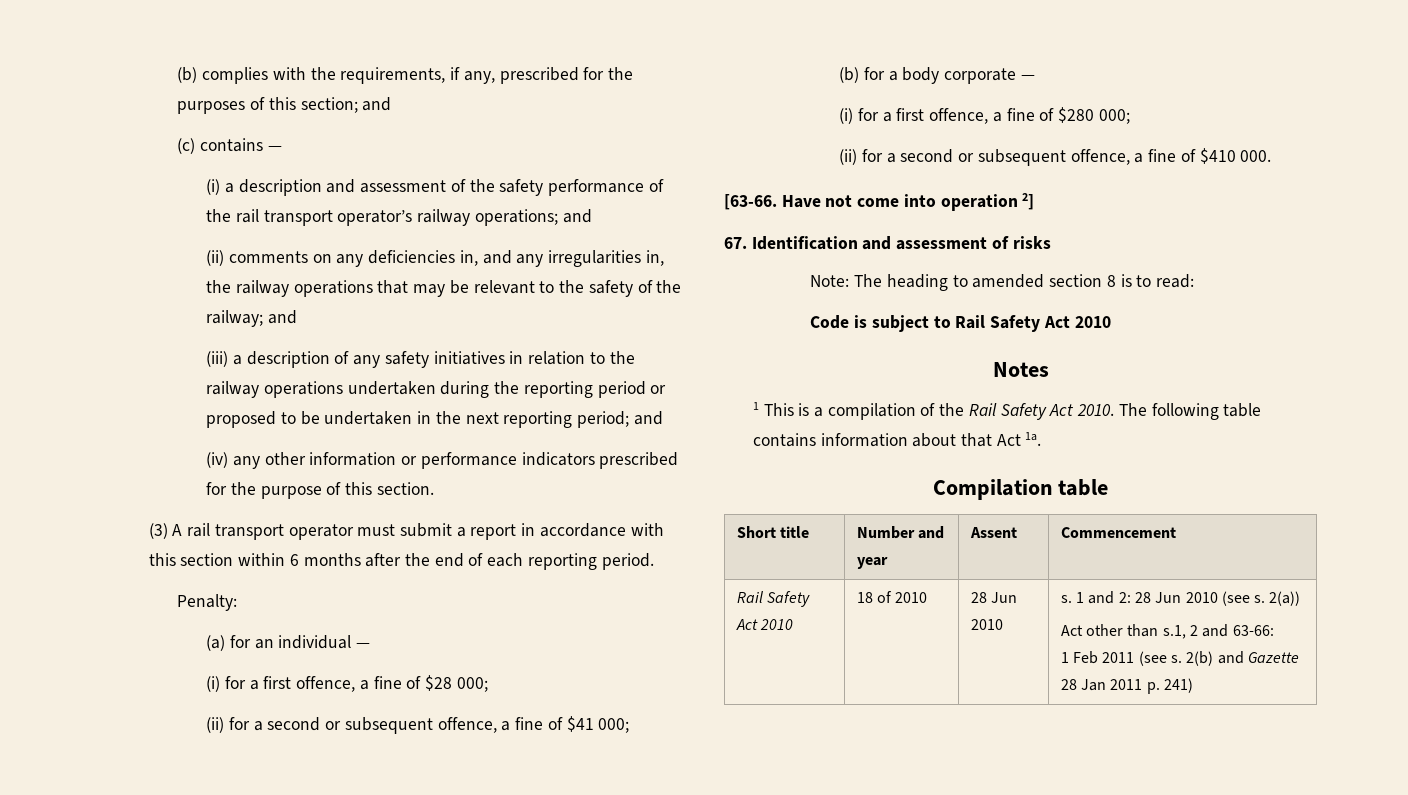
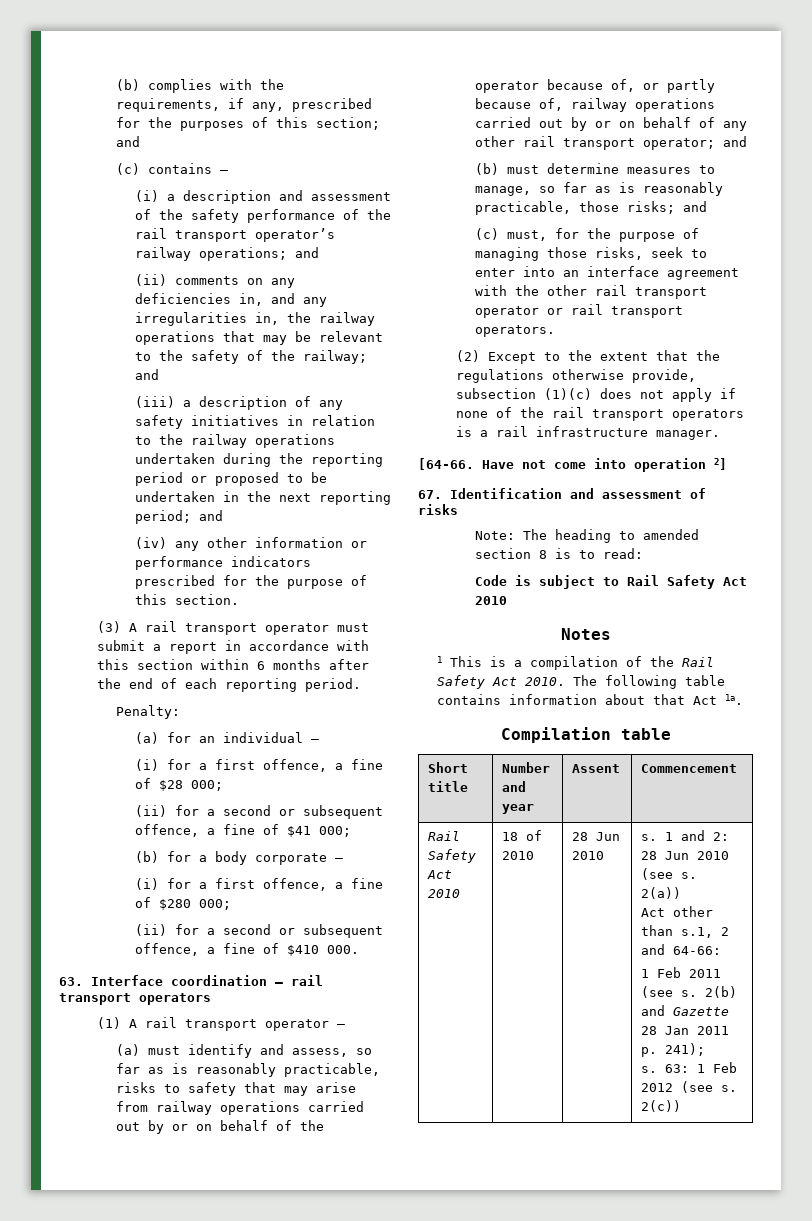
[724,194,777,210] [63-66. -> [59,975,323,986] [59,993,211,1005] [96,1017,345,1031] [115,1044,372,1058] [115,1063,380,1077] [115,1082,356,1096] [115,1101,364,1115] [115,1120,324,1134] [474,79,715,93] [474,98,715,112] [474,117,747,131] [474,136,747,150] [474,163,715,175] [474,182,723,196] [474,201,707,215] [474,228,699,242] [474,247,707,261] [474,266,739,280] [474,285,707,299] [474,304,683,318] [474,325,555,337] [455,350,720,364] [455,369,696,383] [455,388,736,402] [455,407,744,421] [455,426,720,440] [418,458,474,470] 63. Interface coordination — rail transport operators // (1) A rail transport operator — // (a) must identify and assess, so far as is reasonably practicable, risks to safety that may arise from railway operations carried out by or on behalf of the operator because of, or partly because of, railway operations carried out by or on behalf of any other rail transport operator; and // (b) must determine measures to manage, so far as is reasonably practicable, those risks; and // (c) must, for the purpose of managing those risks, seek to enter into an interface agreement with the other rail transport operator or rail transport operators. // (2) Except to the extent that the regulations otherwise provide, subsection (1)(c) does not apply if none of the rail transport operators is a rail infrastructure manager. // [64-66.
[1232,625,1274,636] 63-66: -> [672,946,721,955] 64-66:
[1163,678,1193,693] 241) -> [664,1043,705,1056] [640,1062,737,1073] [640,1081,737,1093] [640,1100,681,1112] 241); // s. 63: 1 Feb 2012 (see s. 2(c))

